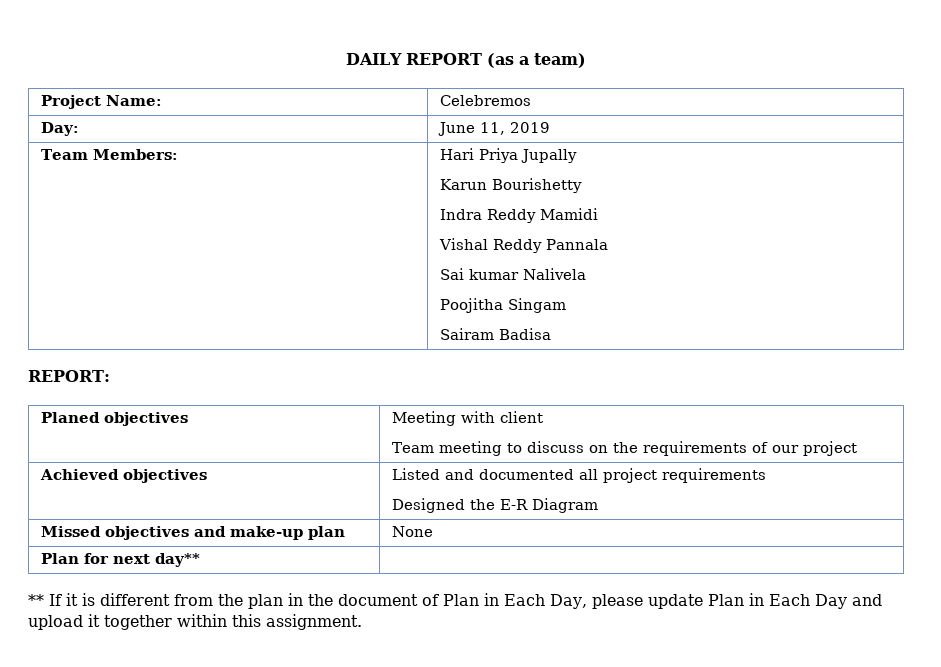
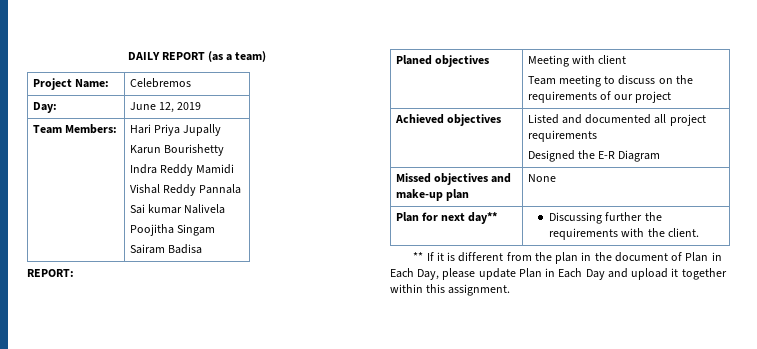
[479,122,505,135] 11, -> [158,102,174,113] 12,
(200, 560) none -> [549,212,662,224] [549,228,699,240] Discussing further the requirements with the client.

